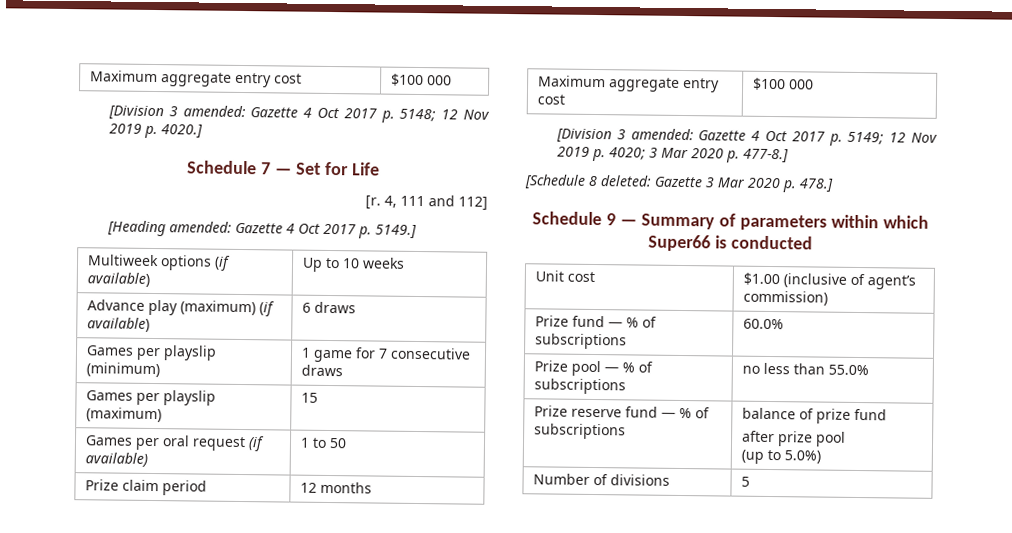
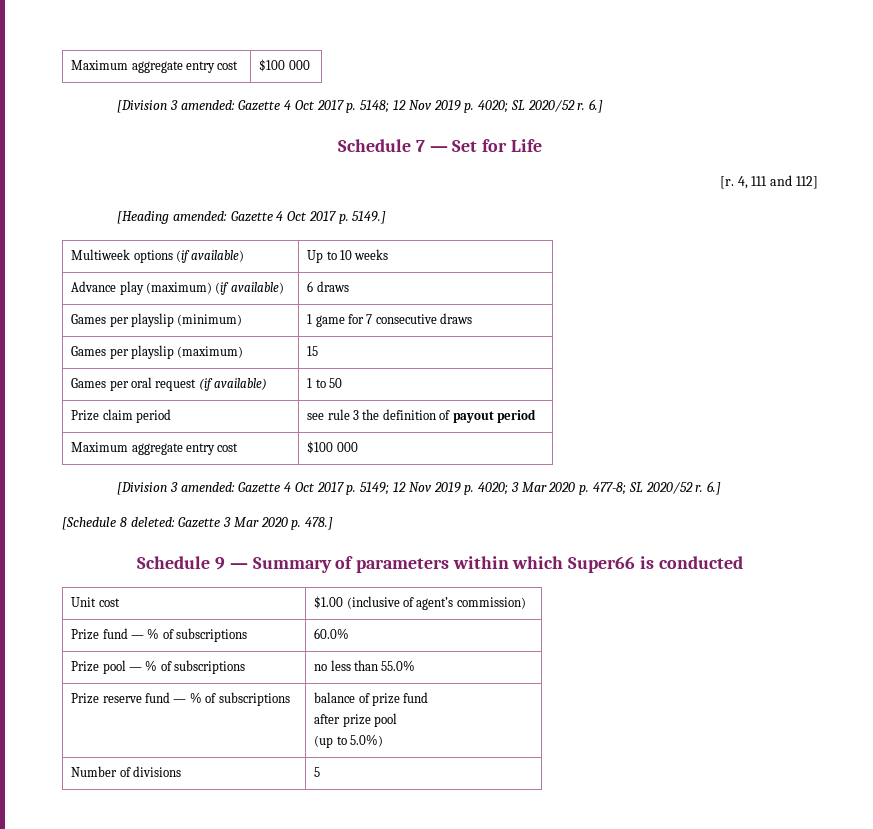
[160,124,203,139] 4020.] -> [478,99,604,113] 4020; SL 2020/52 r. 6.]
[300,481,373,494] 12 months -> [307,409,536,423] see rule 3 the definition of payout period
[742,148,789,164] 477-8.] -> [592,481,722,495] 477-8; SL 2020/52 r. 6.]

